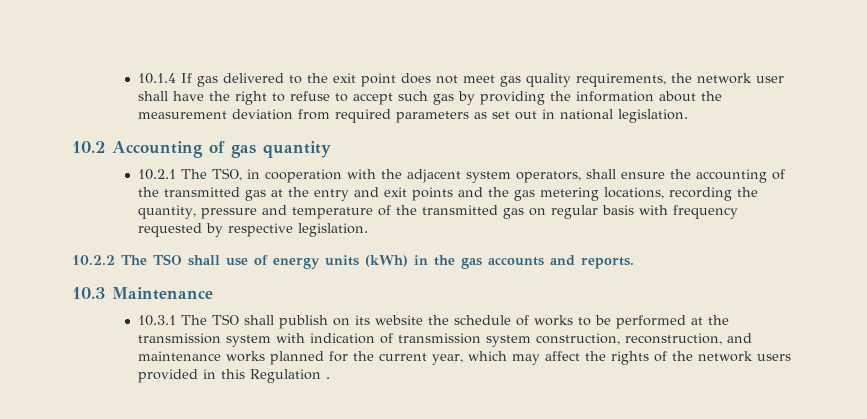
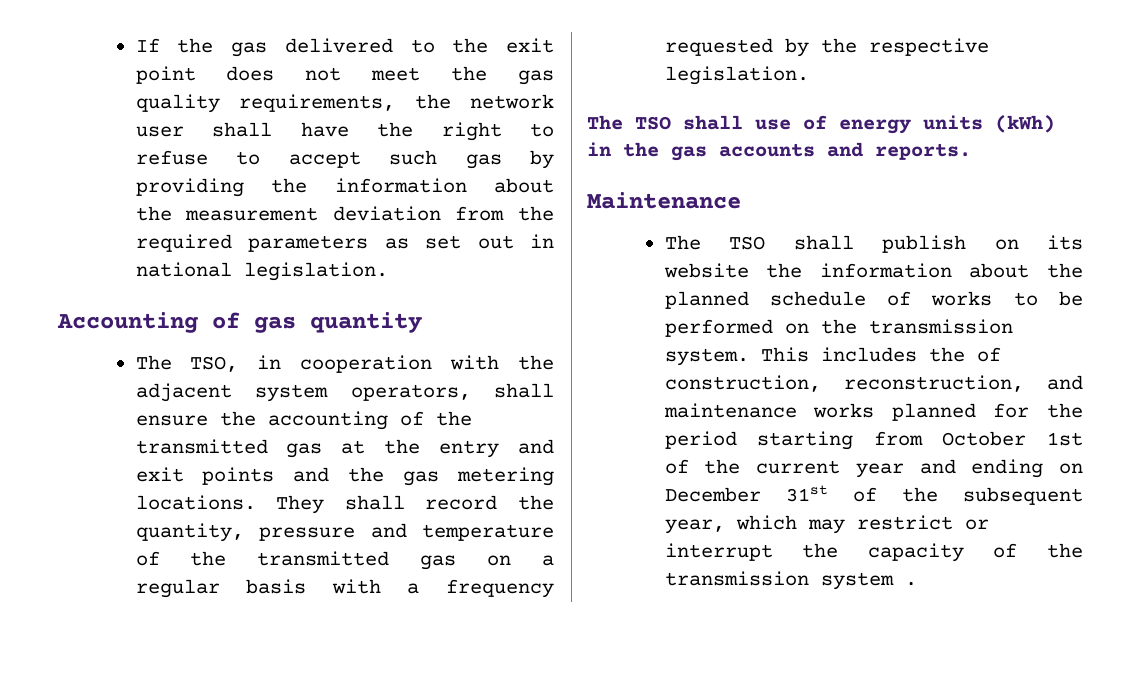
[137,73,192,84] 10.1.4 If -> [135,38,214,53] If the
(495, 79) none -> [451,66,488,81] the
(330, 114) none -> [518,206,554,221] the
[72,141,105,153] 10.2 -> (388, 271) none
[137,169,176,180] 10.2.1 -> (422, 322) none
[603,187,732,201] locations, recording -> [135,495,498,514] locations. They shall record
(546, 212) none -> [542,555,554,566] a
(668, 210) none -> [407,583,420,594] a
(223, 230) none -> [820,38,857,53] the
[72,255,115,265] 10.2.2 -> (809, 75) none
[72,287,105,299] 10.3 -> (971, 151) none
[137,315,176,326] 10.3.1 -> (741, 200) none
(449, 320) none -> [819,263,1083,278] [664,291,749,309] information about the planned
[690,315,729,325] [137,333,531,347] at the transmission system with indication of transmission system -> [784,319,1013,334] [664,347,1001,366] on the transmission system. This includes the of
[378,351,791,365] [137,369,321,383] current year, which may affect the rights of the network users provided in this Regulation -> [664,431,1083,450] [664,459,1083,478] [664,485,1083,505] [664,515,989,534] [664,543,1083,562] [664,571,894,590] period starting from October 1st of the current year and ending on December 31st of the subsequent year, which may restrict or interrupt the capacity of the transmission system

